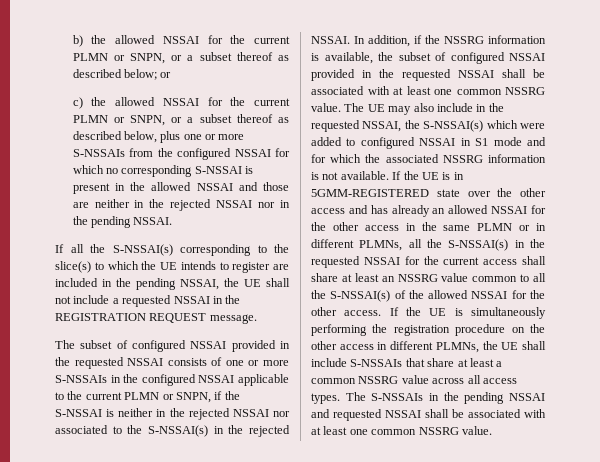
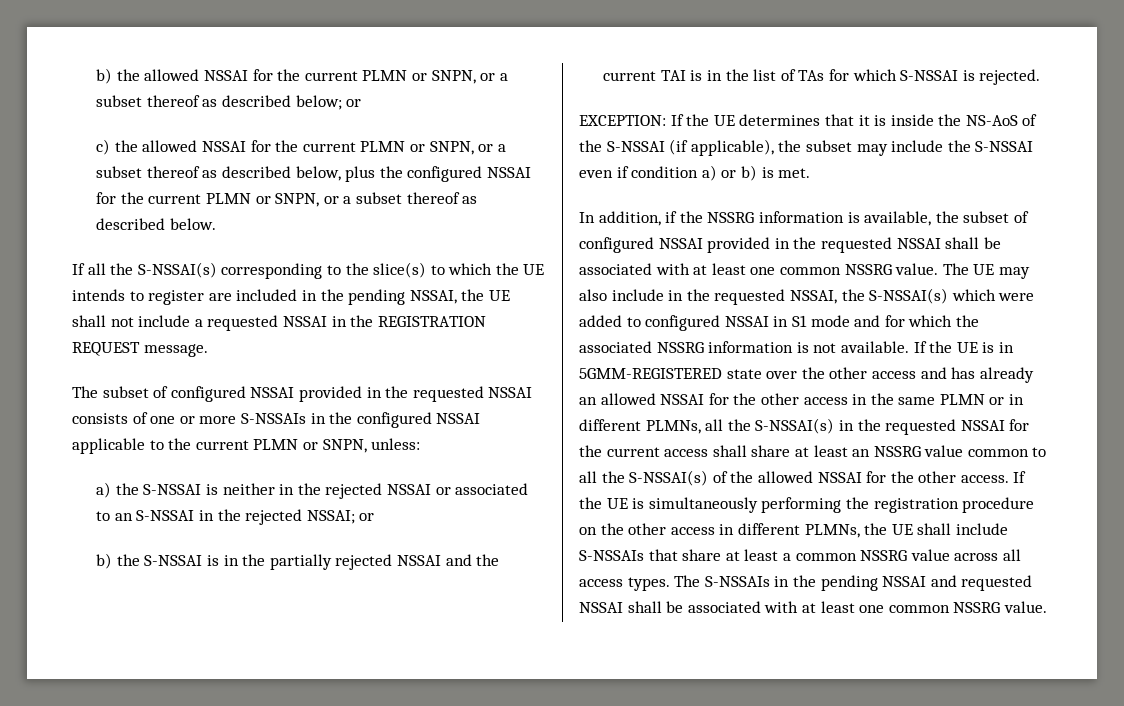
[183,134,245,140] [72,148,290,160] [72,165,254,177] [72,182,289,194] [72,199,290,211] [72,216,173,228] one or more S-NSSAIs from the configured NSSAI for which no corresponding S-NSSAI is present in the allowed NSSAI and those are neither in the rejected NSSAI nor in the pending NSSAI. -> [379,166,531,182] [96,192,478,207] [96,218,216,230] the configured NSSAI for the current PLMN or SNPN, or a subset thereof as described below.
[214,391,223,400] if -> [371,438,421,450] [96,482,112,498] unless: // a)
[273,411,290,417] nor -> [435,487,451,495] or
[127,425,290,437] [311,36,350,44] the S-NSSAI(s) in the rejected NSSAI. -> [114,509,375,525] [96,553,500,570] [603,69,1041,85] [579,114,1038,126] [579,139,1034,156] [579,165,811,181] an S-NSSAI in the rejected NSSAI; or // b) the S-NSSAI is in the partially rejected NSSAI and the current TAI is in the list of TAs for which S-NSSAI is rejected. // EXCEPTION: If the UE determines that it is inside the NS-AoS of the S-NSSAI (if applicable), the subset may include the S-NSSAI even if condition a) or b) is met. //

